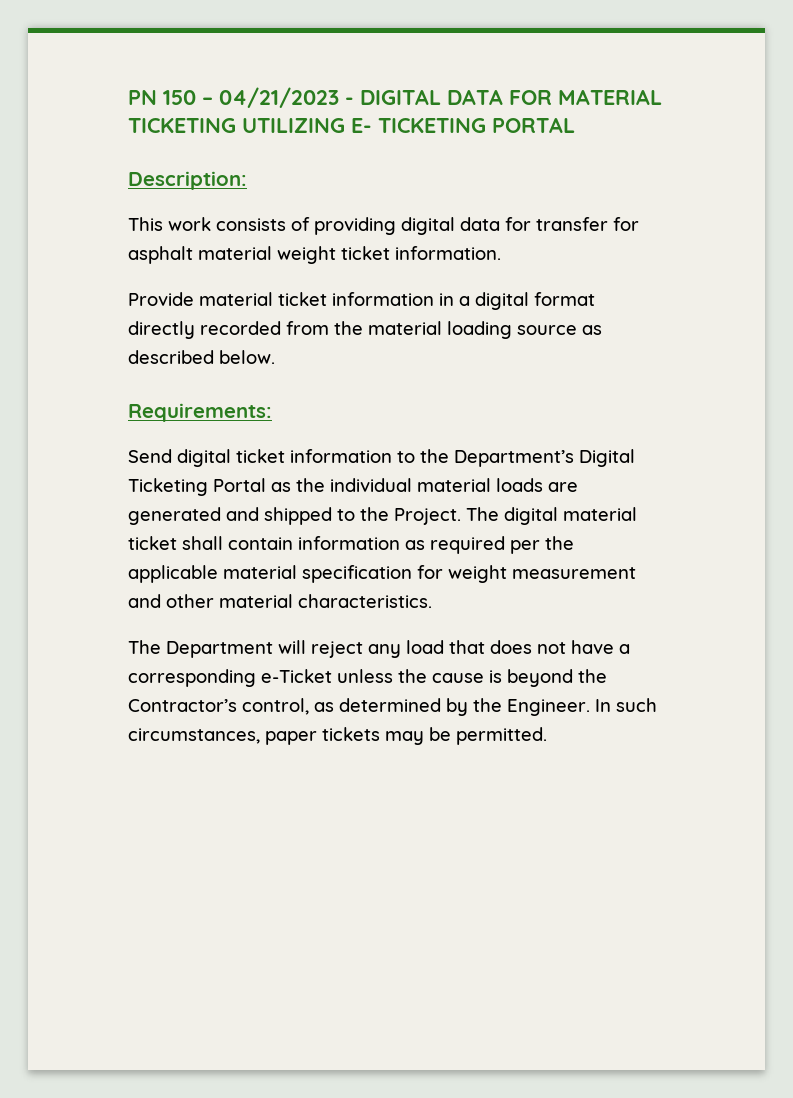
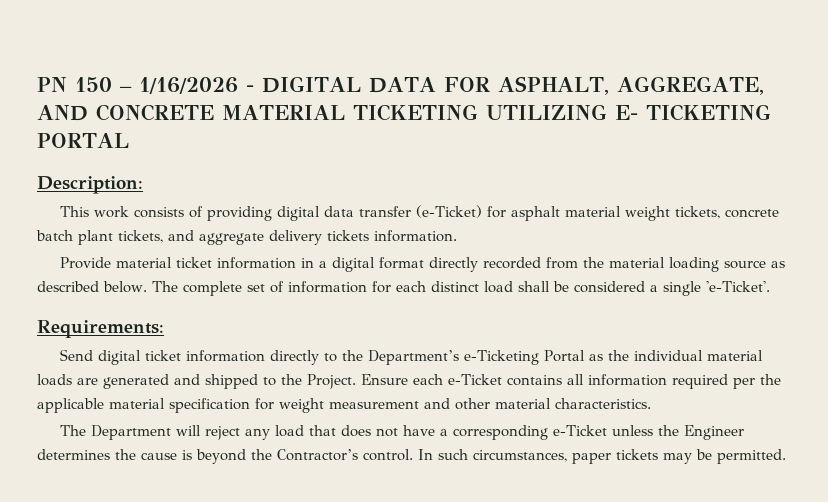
[219,87,339,108] 04/21/2023 -> [139,77,238,94] 1/16/2026
(552, 97) none -> [497,76,764,95] [37,104,214,121] ASPHALT, AGGREGATE, AND CONCRETE
[505,217,608,231] for transfer -> [359,205,483,218] transfer (e-Ticket)
[341,246,390,260] ticket -> [675,206,780,219] [36,230,369,245] tickets, concrete batch plant tickets, and aggregate delivery tickets
(275, 357) none -> [151,281,770,296] The complete set of information for each distinct load shall be considered a single 'e-Ticket'.
(392, 456) none -> [270,350,320,365] directly
[579,449,635,467] [128,478,208,496] Digital Ticketing -> [464,350,540,365] e-Ticketing
[466,507,637,525] [128,536,425,550] The digital material ticket shall contain information as -> [361,374,667,386] Ensure each e-Ticket contains all information
(427, 676) none -> [684,425,745,440] [37,449,136,460] Engineer determines the
[242,698,590,716] control, as determined by the Engineer. -> [363,449,413,461] control.

